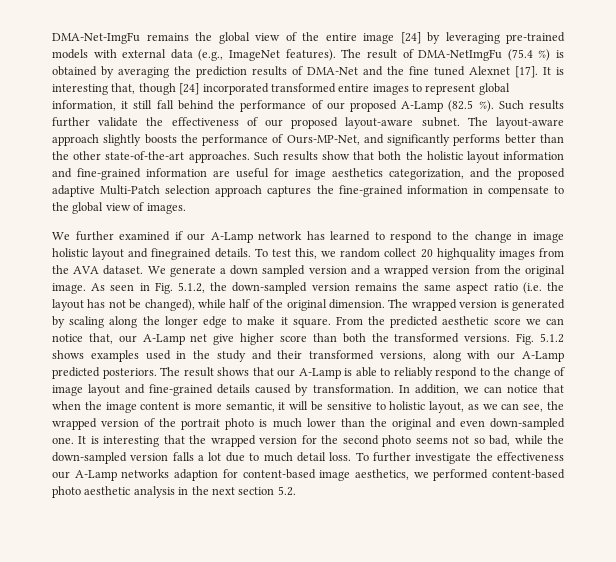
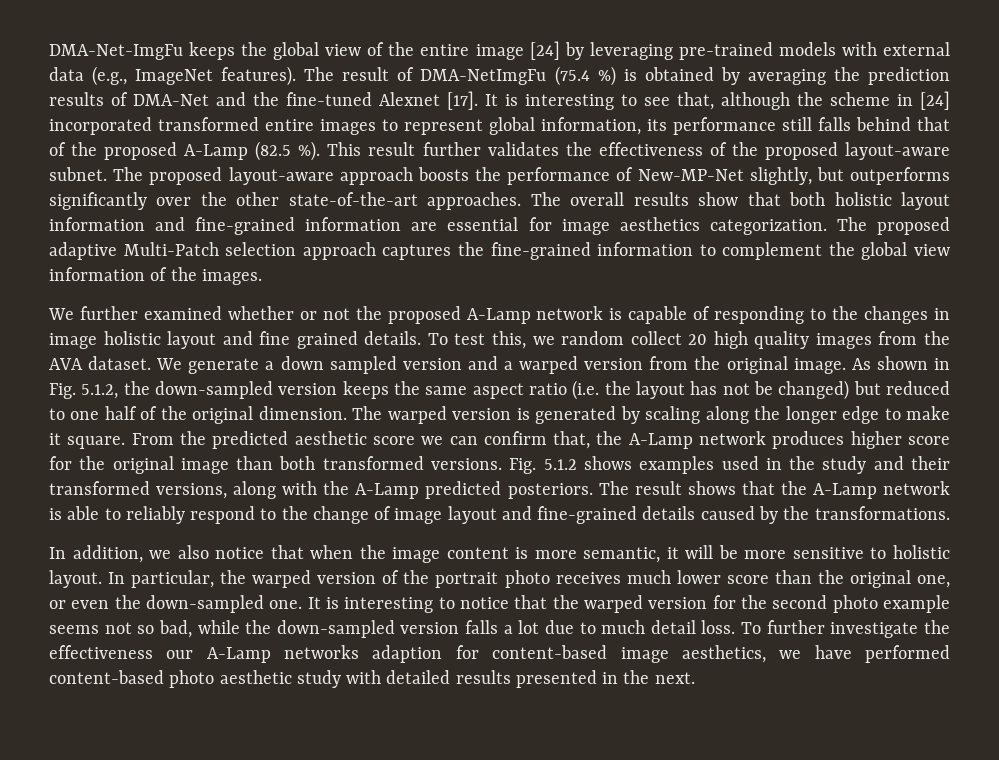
[146,33,189,41] remains -> [189,42,236,60] keeps
[409,66,465,76] fine tuned -> [286,92,372,106] fine-tuned
[111,83,176,95] that, though -> [621,92,913,110] to see that, although the scheme in
[121,100,564,112] [52,117,139,127] it still fall behind the performance of our proposed A-Lamp (82.5 %). Such results further validate -> [647,117,950,135] [49,141,559,161] its performance still falls behind that of the proposed A-Lamp (82.5 %). This result further validates
[265,119,283,127] our -> [731,142,758,156] the
(488, 121) none -> [149,167,223,185] proposed
[103,134,142,146] slightly -> (413, 176) none
[286,134,564,146] Ours-MP-Net, and significantly performs better than -> [637,167,950,185] [49,192,192,210] New-MP-Net slightly, but outperforms significantly over
[253,151,279,161] Such -> [530,192,625,206] The overall
[405,151,423,160] the -> (826, 199) none
[236,168,269,178] useful -> [447,217,519,231] essential
[389,168,512,180] categorization, and the -> [709,217,867,235] categorization. The
[472,186,565,197] [52,202,186,214] [52,231,512,243] in compensate to the global view of images. // We further examined if our A-Lamp network has learned to respond to the change -> [699,242,951,260] [49,267,262,285] [48,306,929,324] to complement the global view information of the images. // We further examined whether or not the proposed A-Lamp network is capable of responding to the changes
[151,248,212,260] finegrained -> [259,331,358,349] fine grained
[436,248,496,260] highquality -> [713,331,810,349] high quality
[384,265,430,277] wrapped -> [519,356,579,374] warped
[110,284,135,291] seen -> [876,356,928,370] shown
[354,283,397,291] remains -> [342,381,389,399] keeps
[144,299,227,311] changed), while -> [778,380,951,400] [49,408,100,420] changed) but reduced to one
[411,299,457,311] wrapped -> [387,406,447,424] warped
[52,333,307,345] notice that, our A-Lamp net give higher score -> [483,431,950,449] [49,456,229,474] confirm that, the A-Lamp network produces higher score for the original image
[371,333,389,342] the -> (316, 463) none
[497,352,516,360] our -> [323,481,350,495] the
[277,368,341,379] our A-Lamp -> [780,481,950,499] the A-Lamp network
[312,384,394,393] transformation. -> [783,506,950,520] the transformations. //
[483,386,502,393] can -> [177,545,209,559] also
(323, 406) none -> [744,550,787,559] more
[429,401,564,413] [52,418,97,430] layout, as we can see, the wrapped -> [49,570,312,588] layout. In particular, the warped
[259,419,268,427] is -> [555,572,621,584] receives
(336, 422) none -> [726,575,769,584] score
[435,418,485,428] and even -> [916,575,950,588] [49,595,141,609] one, or even the
[163,435,256,447] that the wrapped -> [438,595,643,613] to notice that the warped
(412, 441) none -> [883,595,951,613] example
(429, 475) none -> [814,645,852,659] have
[133,486,296,498] analysis in the next section 5.2. -> [296,670,695,688] study with detailed results presented in the next.

